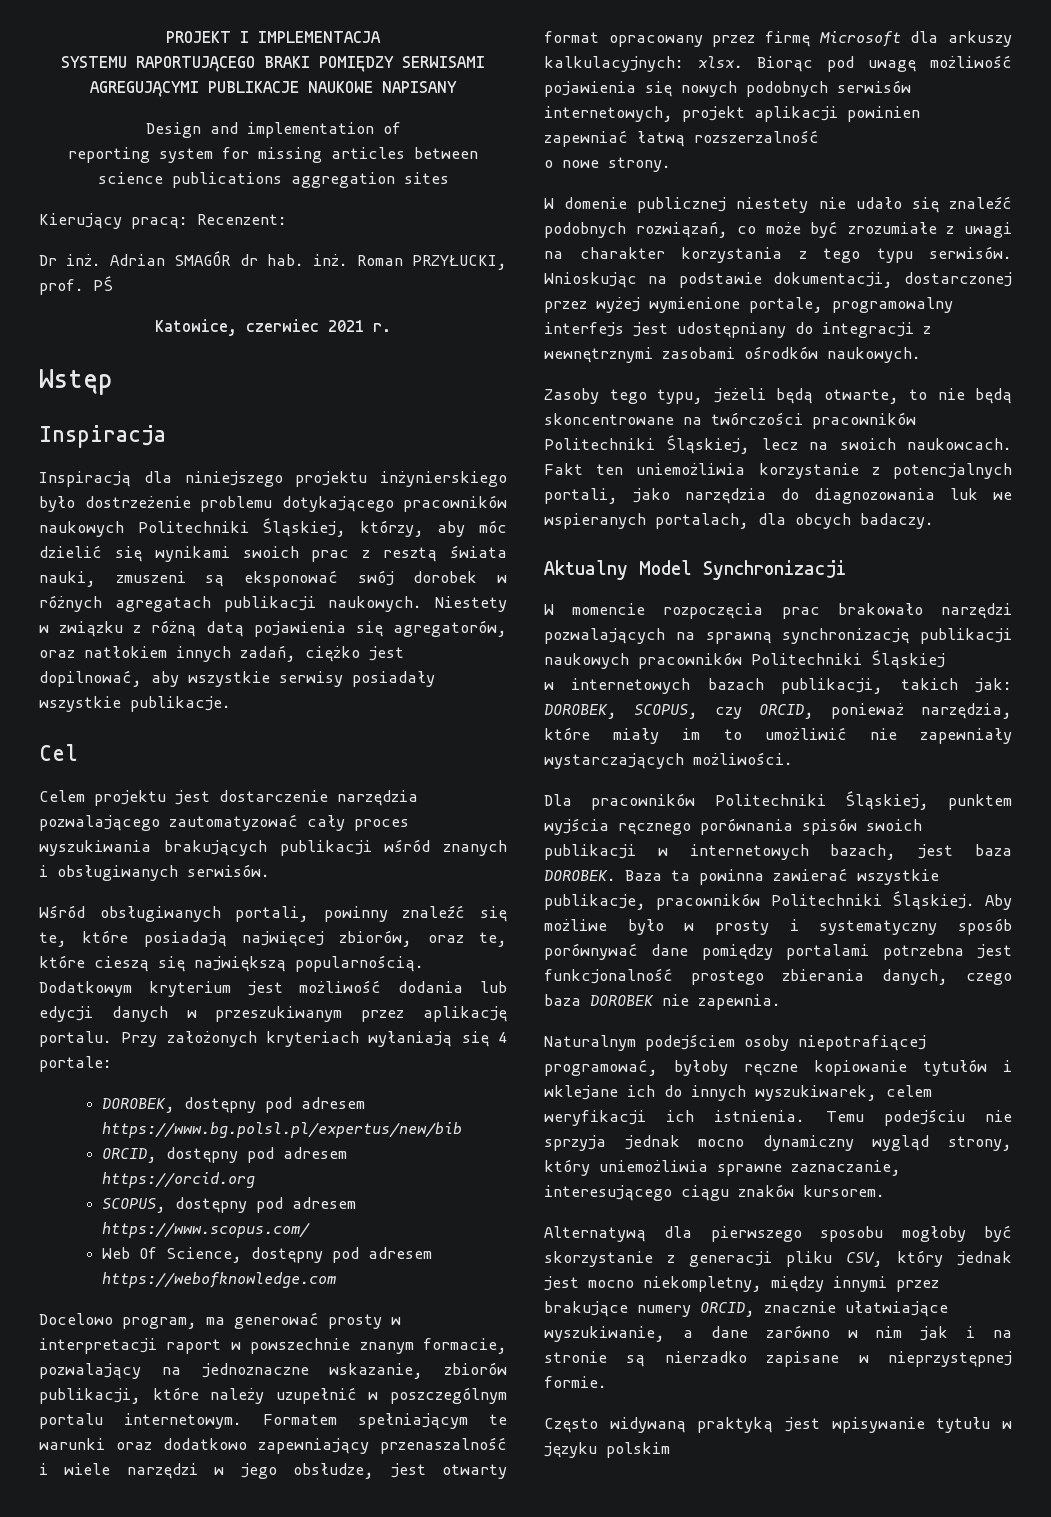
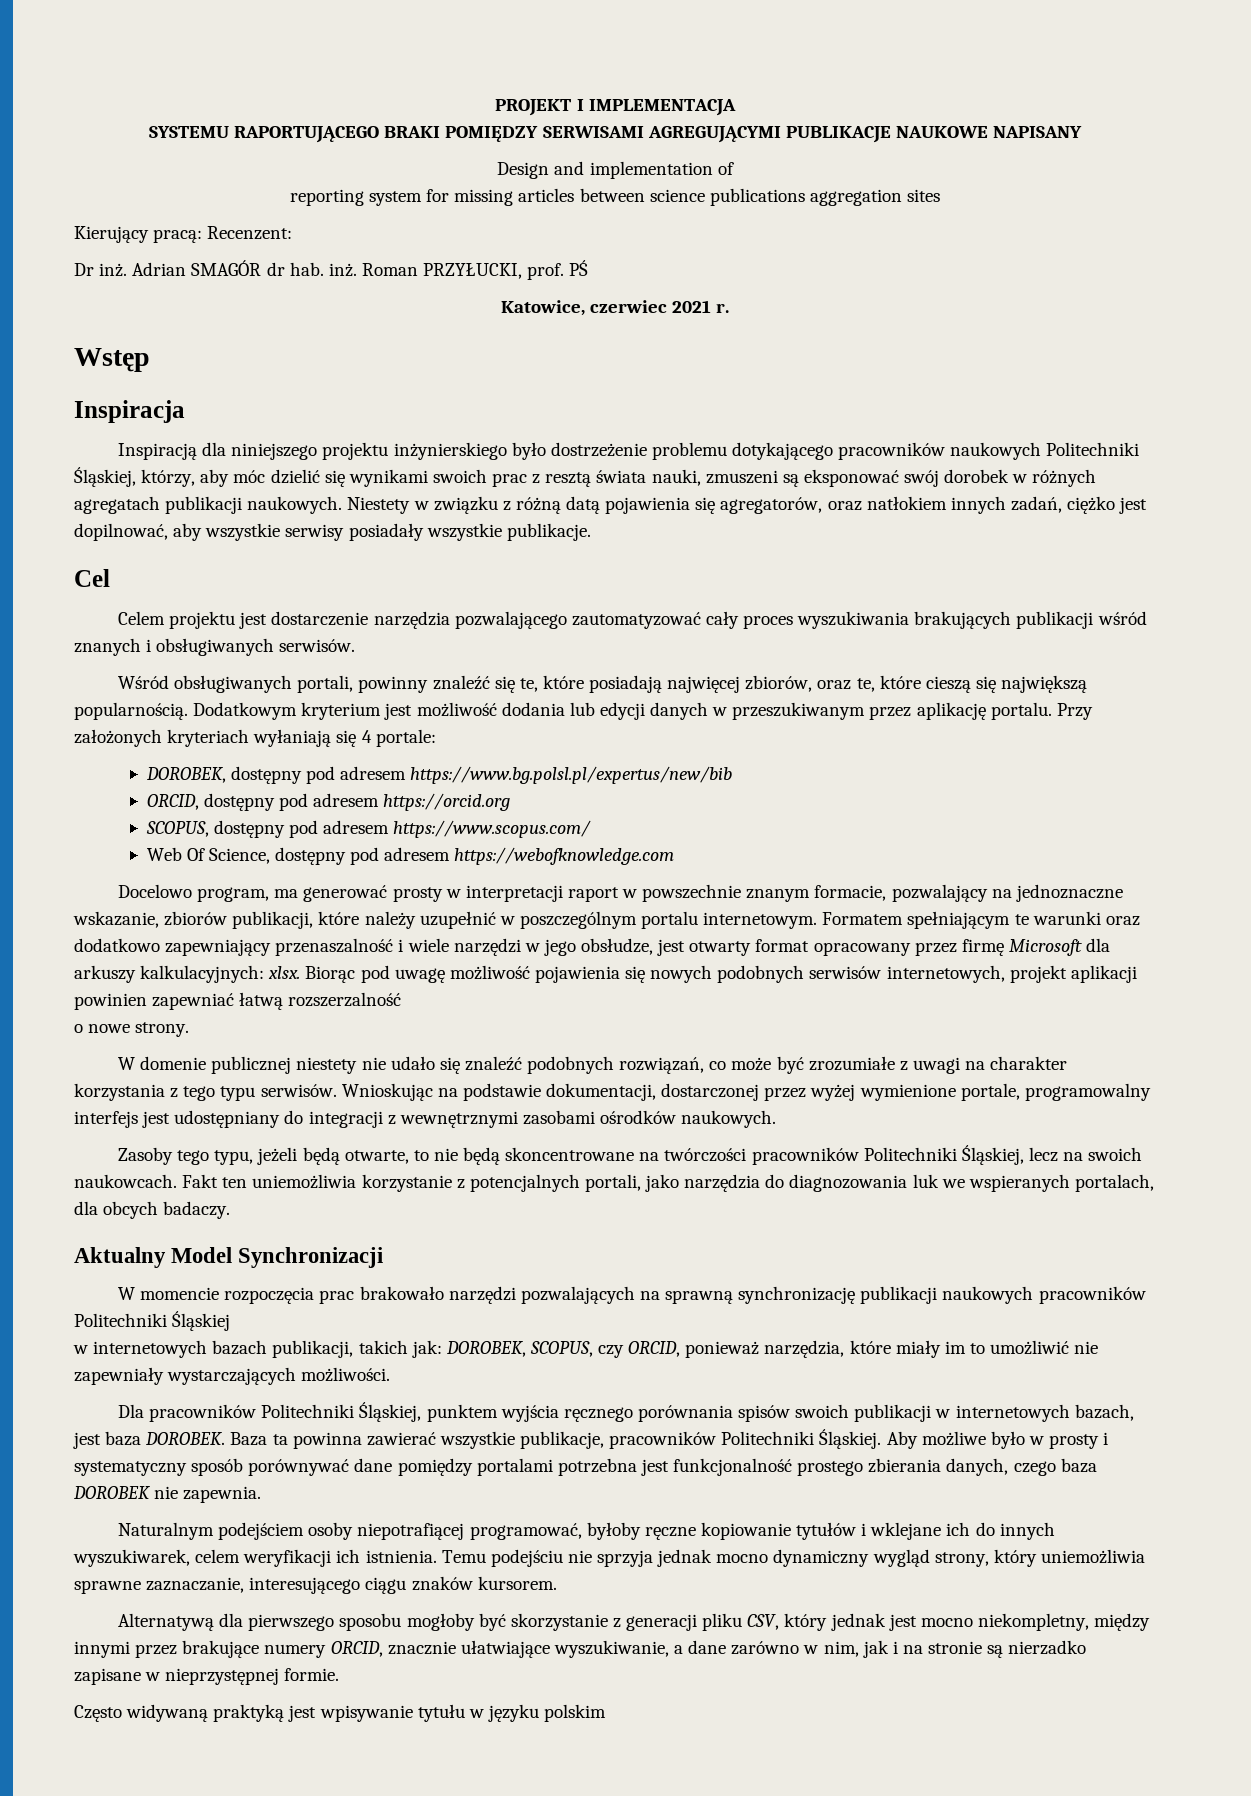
[875,1326,903,1338] nim -> [823,1641,859,1657] nim,

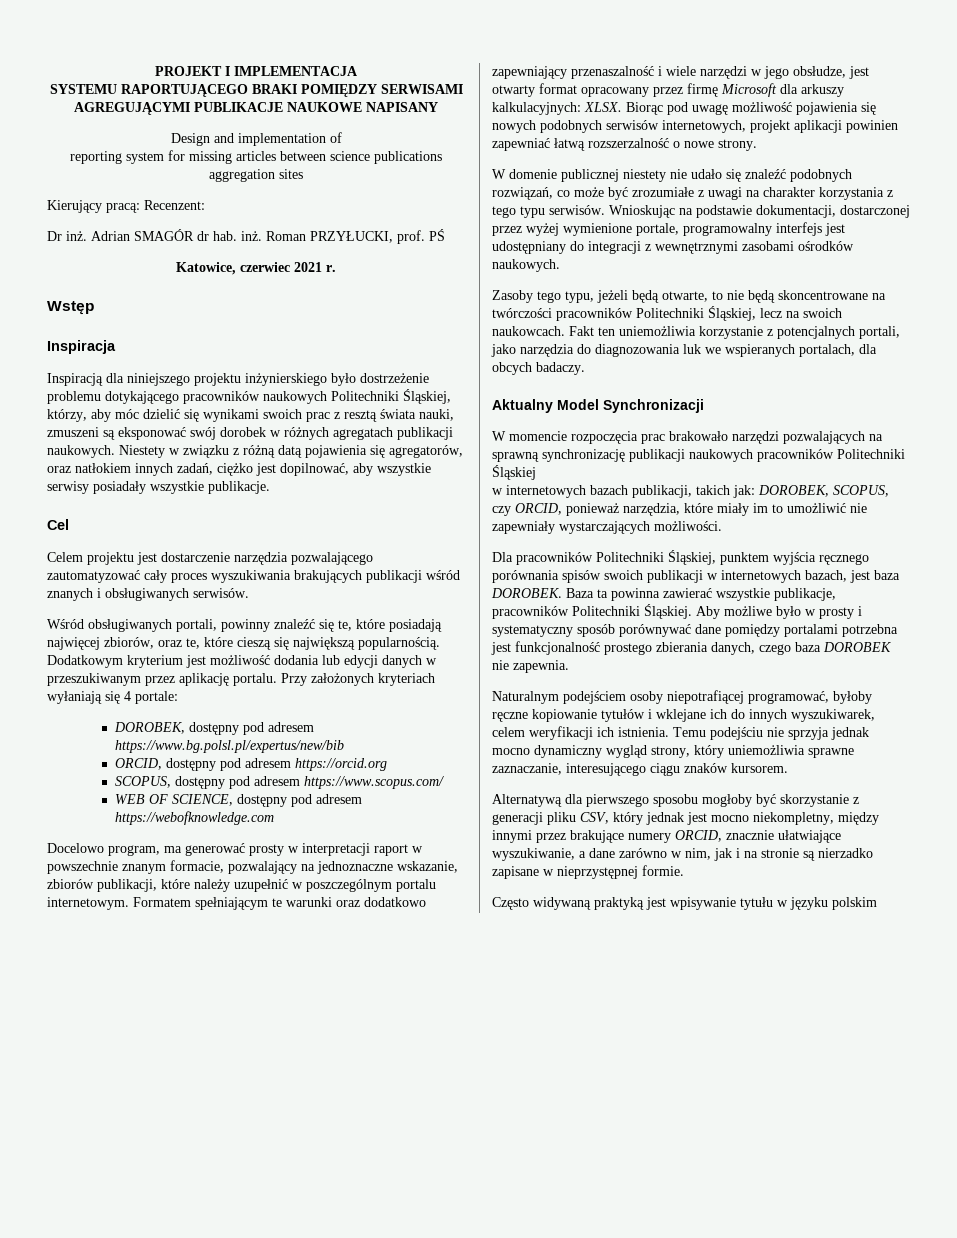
[146,847,270,864] Web Of Science, -> [114,794,233,806] WEB OF SCIENCE,
[268,966,301,979] xlsx. -> [584,102,622,112] XLSX.
(402, 999) // -> (669, 143) none

